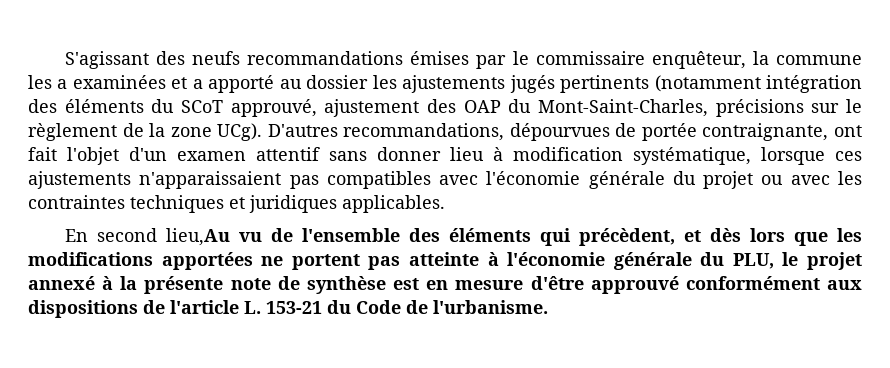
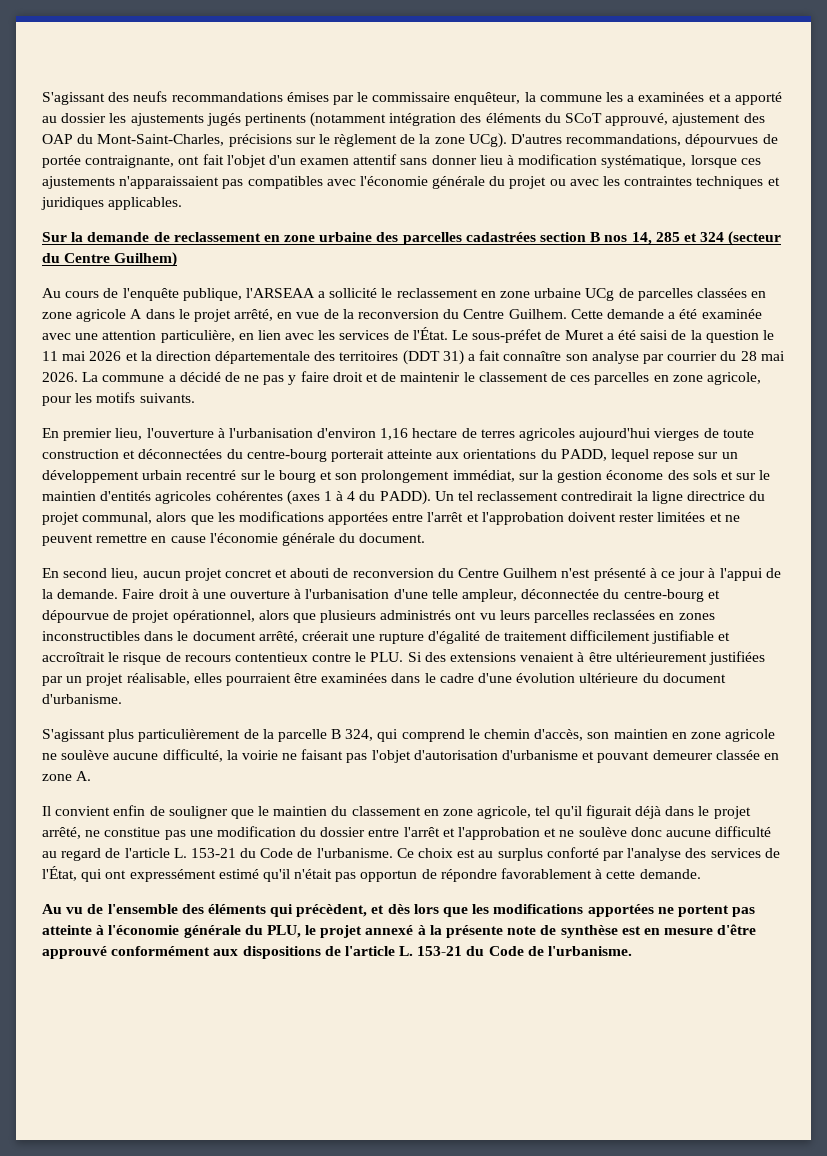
[64,228,230,246] En second lieu,Au -> [42,231,782,246] [42,252,178,267] [42,288,767,301] [42,309,762,322] [42,327,774,343] [42,350,785,365] [42,371,761,385] [42,392,195,406] [42,428,754,441] [42,449,738,462] [42,470,771,483] [42,490,766,505] [42,511,740,525] [42,533,426,546] [42,568,781,581] [42,589,720,602] [42,610,715,623] [42,630,731,644] [42,651,765,665] [42,673,726,686] [42,694,122,704] [42,729,776,742] [42,749,779,763] [42,771,92,781] [42,805,751,819] [42,826,772,840] [42,847,780,861] [42,866,701,882] [42,904,62,914] Sur la demande de reclassement en zone urbaine des parcelles cadastrées section B nos 14, 285 et 324 (secteur du Centre Guilhem) // Au cours de l'enquête publique, l'ARSEAA a sollicité le reclassement en zone urbaine UCg de parcelles classées en zone agricole A dans le projet arrêté, en vue de la reconversion du Centre Guilhem. Cette demande a été examinée avec une attention particulière, en lien avec les services de l'État. Le sous-préfet de Muret a été saisi de la question le 11 mai 2026 et la direction départementale des territoires (DDT 31) a fait connaître son analyse par courrier du 28 mai 2026. La commune a décidé de ne pas y faire droit et de maintenir le classement de ces parcelles en zone agricole, pour les motifs suivants. // En premier lieu, l'ouverture à l'urbanisation d'environ 1,16 hectare de terres agricoles aujourd'hui vierges de toute construction et déconnectées du centre-bourg porterait atteinte aux orientations du PADD, lequel repose sur un développement urbain recentré sur le bourg et son prolongement immédiat, sur la gestion économe des sols et sur le maintien d'entités agricoles cohérentes (axes 1 à 4 du PADD). Un tel reclassement contredirait la ligne directrice du projet communal, alors que les modifications apportées entre l'arrêt et l'approbation doivent rester limitées et ne peuvent remettre en cause l'économie générale du document. // En second lieu, aucun projet concret et abouti de reconversion du Centre Guilhem n'est présenté à ce jour à l'appui de la demande. Faire droit à une ouverture à l'urbanisation d'une telle ampleur, déconnectée du centre-bourg et dépourvue de projet opérationnel, alors que plusieurs administrés ont vu leurs parcelles reclassées en zones inconstructibles dans le document arrêté, créerait une rupture d'égalité de traitement difficilement justifiable et accroîtrait le risque de recours contentieux contre le PLU. Si des extensions venaient à être ultérieurement justifiées par un projet réalisable, elles pourraient être examinées dans le cadre d'une évolution ultérieure du document d'urbanisme. // S'agissant plus particulièrement de la parcelle B 324, qui comprend le chemin d'accès, son maintien en zone agricole ne soulève aucune difficulté, la voirie ne faisant pas l'objet d'autorisation d'urbanisme et pouvant demeurer classée en zone A. // Il convient enfin de souligner que le maintien du classement en zone agricole, tel qu'il figurait déjà dans le projet arrêté, ne constitue pas une modification du dossier entre l'arrêt et l'approbation et ne soulève donc aucune difficulté au regard de l'article L. 153-21 du Code de l'urbanisme. Ce choix est au surplus conforté par l'analyse des services de l'État, qui ont expressément estimé qu'il n'était pas opportun de répondre favorablement à cette demande. // Au

